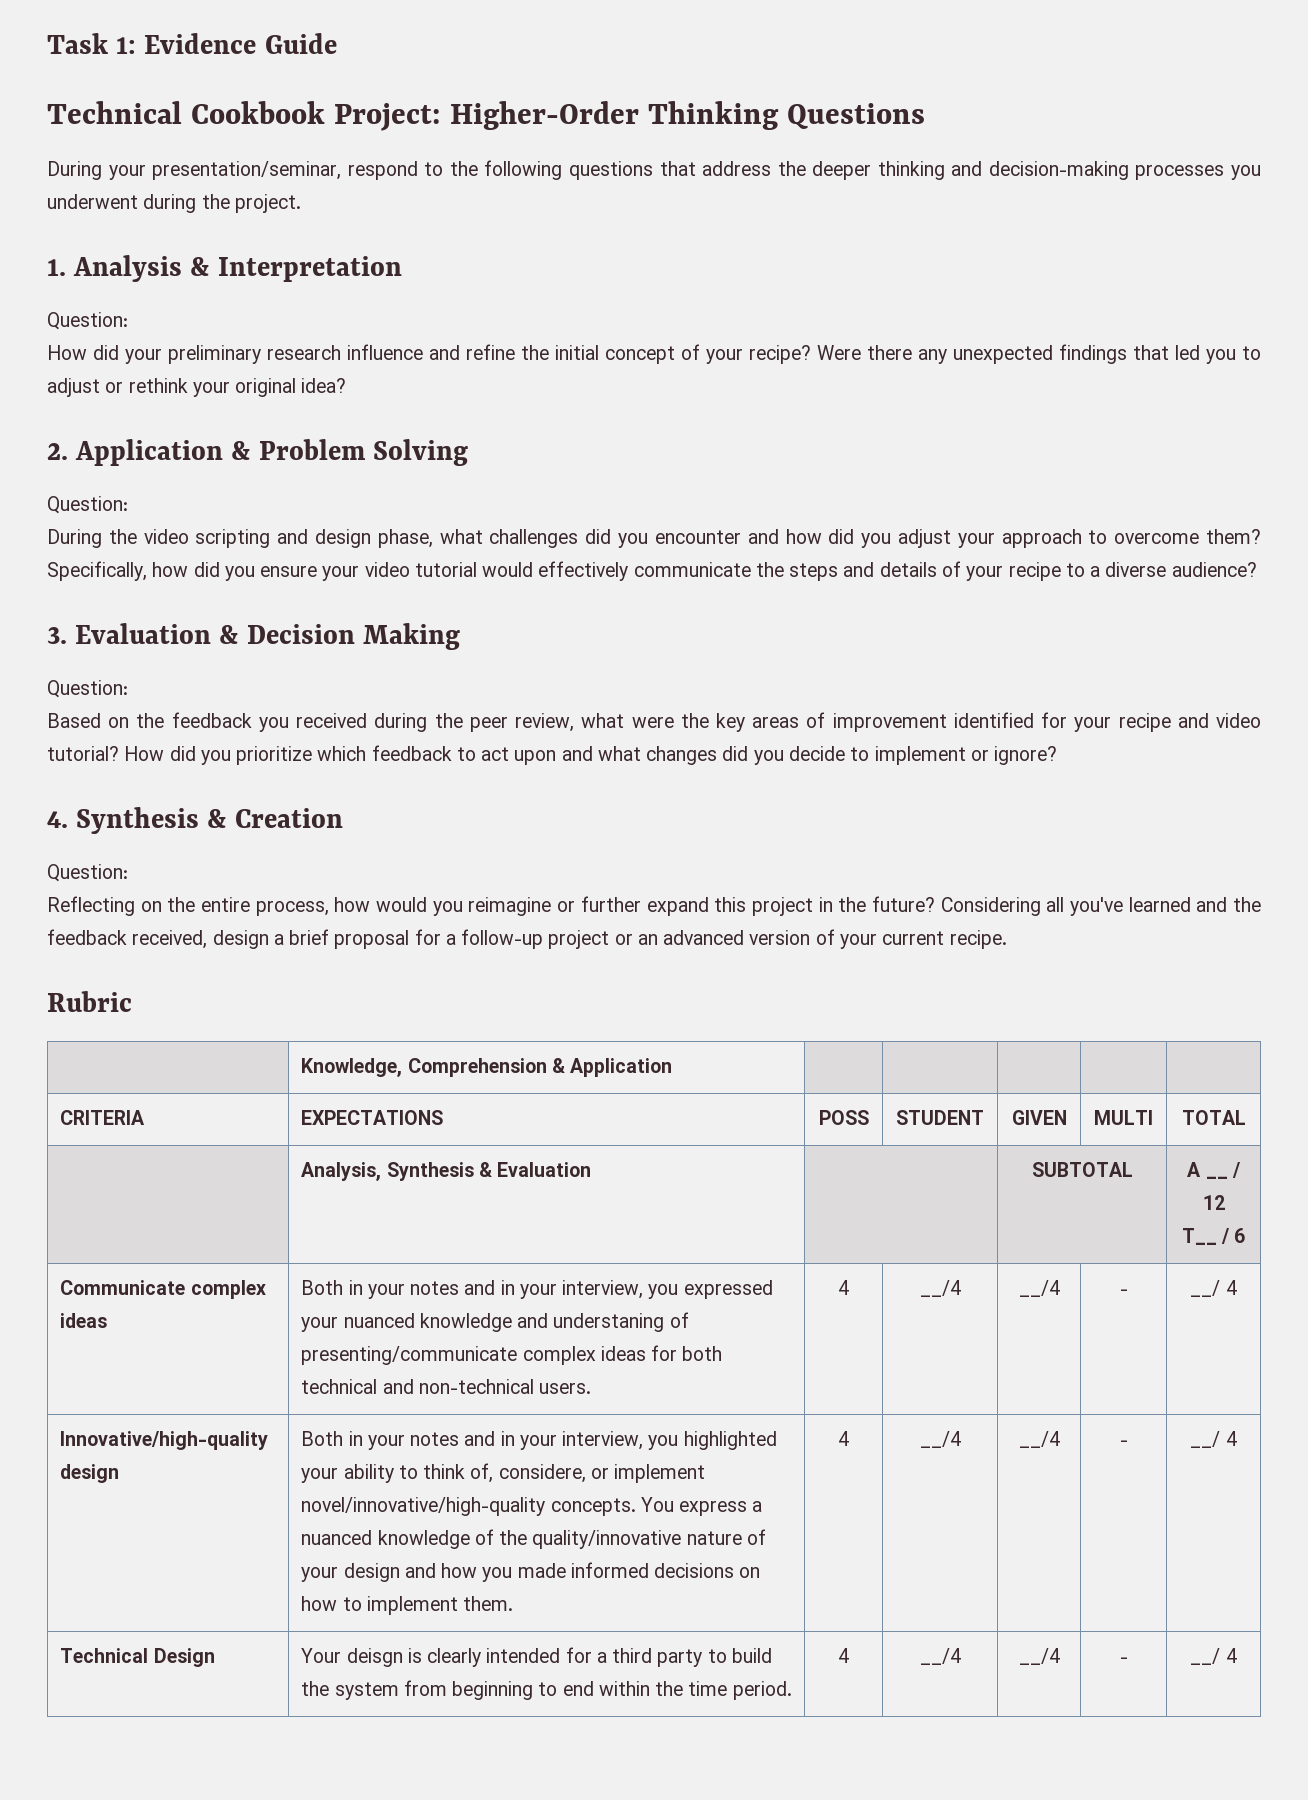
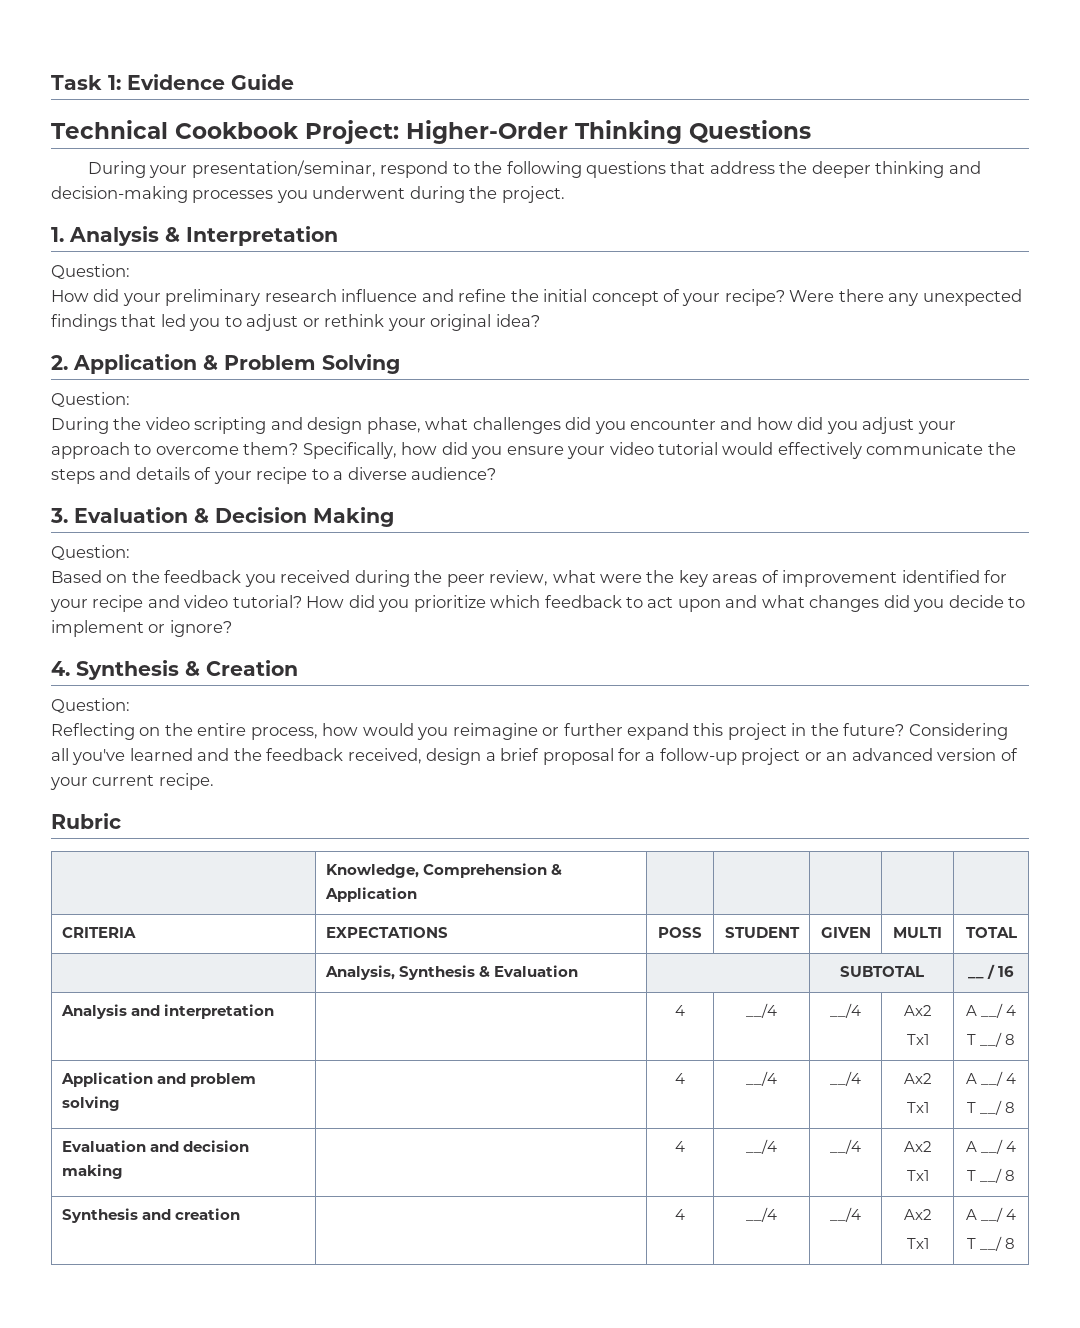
[1187,1162,1202,1177] A -> (924, 971) none
[1202,1195,1225,1210] [1181,1228,1246,1245] [60,1280,266,1299] [60,1313,108,1328] [301,1280,773,1299] [301,1312,689,1332] [301,1345,723,1365] [301,1379,592,1394] [838,1280,849,1295] [919,1280,961,1297] [1018,1280,1060,1297] [1119,1289,1128,1295] [1190,1280,1237,1297] [60,1431,269,1450] [60,1464,120,1483] [301,1431,777,1450] [301,1463,706,1483] [301,1497,763,1516] [301,1529,766,1549] [301,1562,761,1582] [301,1596,514,1615] [838,1431,849,1446] [919,1431,961,1448] [1018,1431,1060,1448] [1119,1440,1128,1446] [1190,1431,1237,1448] [60,1648,215,1667] [301,1647,772,1667] [301,1680,792,1700] [838,1648,849,1663] [919,1648,961,1665] [1018,1648,1060,1665] [1119,1657,1128,1663] [1190,1648,1237,1665] 12 // T__ / 6 // Communicate complex ideas | Both in your notes and in your interview, you expressed your nuanced knowledge and understaning of presenting/communicate complex ideas for both technical and non-technical users. | 4 | __/4 | __/4 | - | __/ 4 // Innovative/high-quality design | Both in your notes and in your interview, you highlighted your ability to think of, considere, or implement novel/innovative/high-quality concepts. You express a nuanced knowledge of the quality/innovative nature of your design and how you made informed decisions on how to implement them. | 4 | __/4 | __/4 | - | __/ 4 // Technical Design | Your deisgn is clearly intended for a third party to build the system from beginning to end within the time period. | 4 | __/4 | __/4 | - | __/ 4 -> [998,966,1015,977] [60,1004,274,1019] [675,1005,685,1016] [746,1003,777,1018] [830,1003,861,1018] [903,1005,932,1016] [906,1034,929,1045] [965,1003,1017,1018] [966,1032,1016,1047] [60,1072,256,1087] [61,1096,120,1111] [675,1073,685,1084] [746,1071,777,1086] [830,1071,861,1086] [903,1073,932,1084] [906,1102,929,1113] [965,1071,1017,1086] [966,1100,1016,1115] [61,1140,249,1152] [61,1164,123,1179] [675,1141,685,1152] [746,1139,777,1154] [830,1139,861,1154] [903,1141,932,1152] [906,1170,929,1181] [965,1139,1017,1154] [966,1168,1016,1183] [61,1208,240,1223] [675,1209,685,1220] [746,1207,777,1222] [830,1207,861,1222] [903,1209,932,1220] [906,1238,929,1249] [965,1207,1017,1222] [966,1236,1016,1251] 16 // Analysis and interpretation | | 4 | __/4 | __/4 | Ax2 // Tx1 | A __/ 4 // T __/ 8 // Application and problem solving | | 4 | __/4 | __/4 | Ax2 // Tx1 | A __/ 4 // T __/ 8 // Evaluation and decision making | | 4 | __/4 | __/4 | Ax2 // Tx1 | A __/ 4 // T __/ 8 // Synthesis and creation | | 4 | __/4 | __/4 | Ax2 // Tx1 | A __/ 4 // T __/ 8

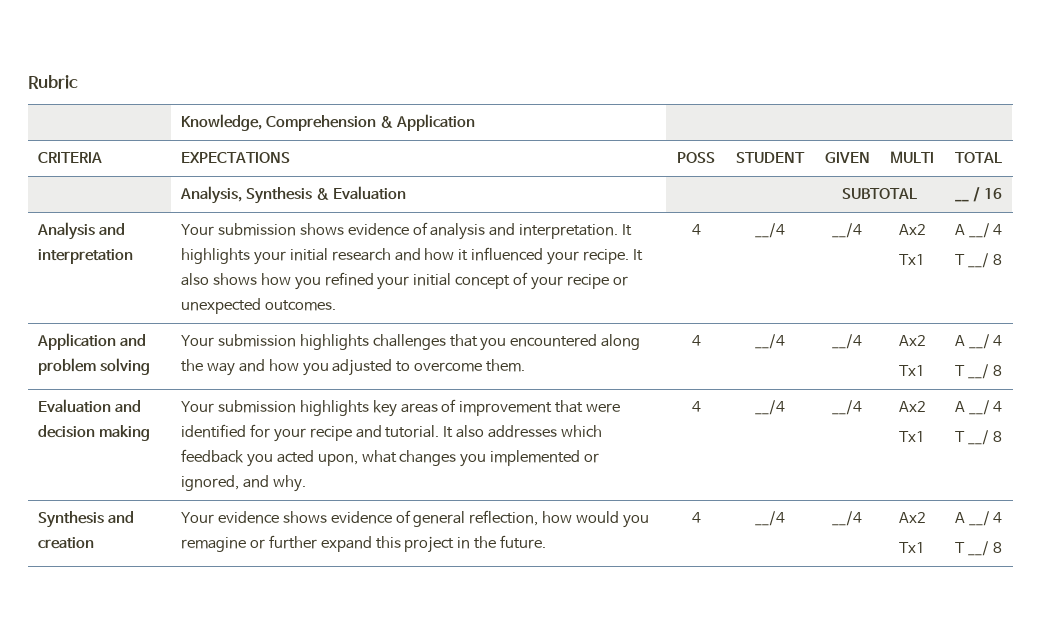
[51,74,294,90] [51,120,811,144] [87,160,981,178] [51,186,565,203] [51,226,338,246] [51,264,130,279] [51,289,1022,306] [51,314,540,331] [51,354,400,374] [51,392,130,407] [51,417,956,434] [51,442,1016,459] [51,467,497,484] [50,507,394,527] [51,545,130,560] [51,570,1008,587] [50,595,1026,612] [51,620,232,637] [51,660,298,680] [51,698,130,713] [51,723,1008,740] [51,748,1018,765] [50,773,214,790] Task 1: Evidence Guide // Technical Cookbook Project: Higher-Order Thinking Questions // During your presentation/seminar, respond to the following questions that address the deeper thinking and decision-making processes you underwent during the project. // 1. Analysis & Interpretation // Question: // How did your preliminary research influence and refine the initial concept of your recipe? Were there any unexpected findings that led you to adjust or rethink your original idea? // 2. Application & Problem Solving // Question: // During the video scripting and design phase, what challenges did you encounter and how did you adjust your approach to overcome them? Specifically, how did you ensure your video tutorial would effectively communicate the steps and details of your recipe to a diverse audience? // 3. Evaluation & Decision Making // Question: // Based on the feedback you received during the peer review, what were the key areas of improvement identified for your recipe and video tutorial? How did you prioritize which feedback to act upon and what changes did you decide to implement or ignore? // 4. Synthesis & Creation // Question: // Reflecting on the entire process, how would you reimagine or further expand this project in the future? Considering all you've learned and the feedback received, design a brief proposal for a follow-up project or an advanced version of your current recipe. // -> (28, 82) none
(274, 1011) none -> [180,222,633,240] [180,247,644,265] [180,272,628,290] [180,298,336,314] Your submission shows evidence of analysis and interpretation. It highlights your initial research and how it influenced your recipe. It also shows how you refined your initial concept of your recipe or unexpected outcomes.
(120, 1103) none -> [180,334,641,351] [180,359,526,376] Your submission highlights challenges that you encountered along the way and how you adjusted to overcome them.
(123, 1171) none -> [180,399,621,417] [180,424,603,442] [180,449,600,467] [180,475,306,492] Your submission highlights key areas of improvement that were identified for your recipe and tutorial. It also addresses which feedback you acted upon, what changes you implemented or ignored, and why.
(240, 1214) none -> [180,510,650,528] [180,535,547,553] Your evidence shows evidence of general reflection, how would you remagine or further expand this project in the future.

